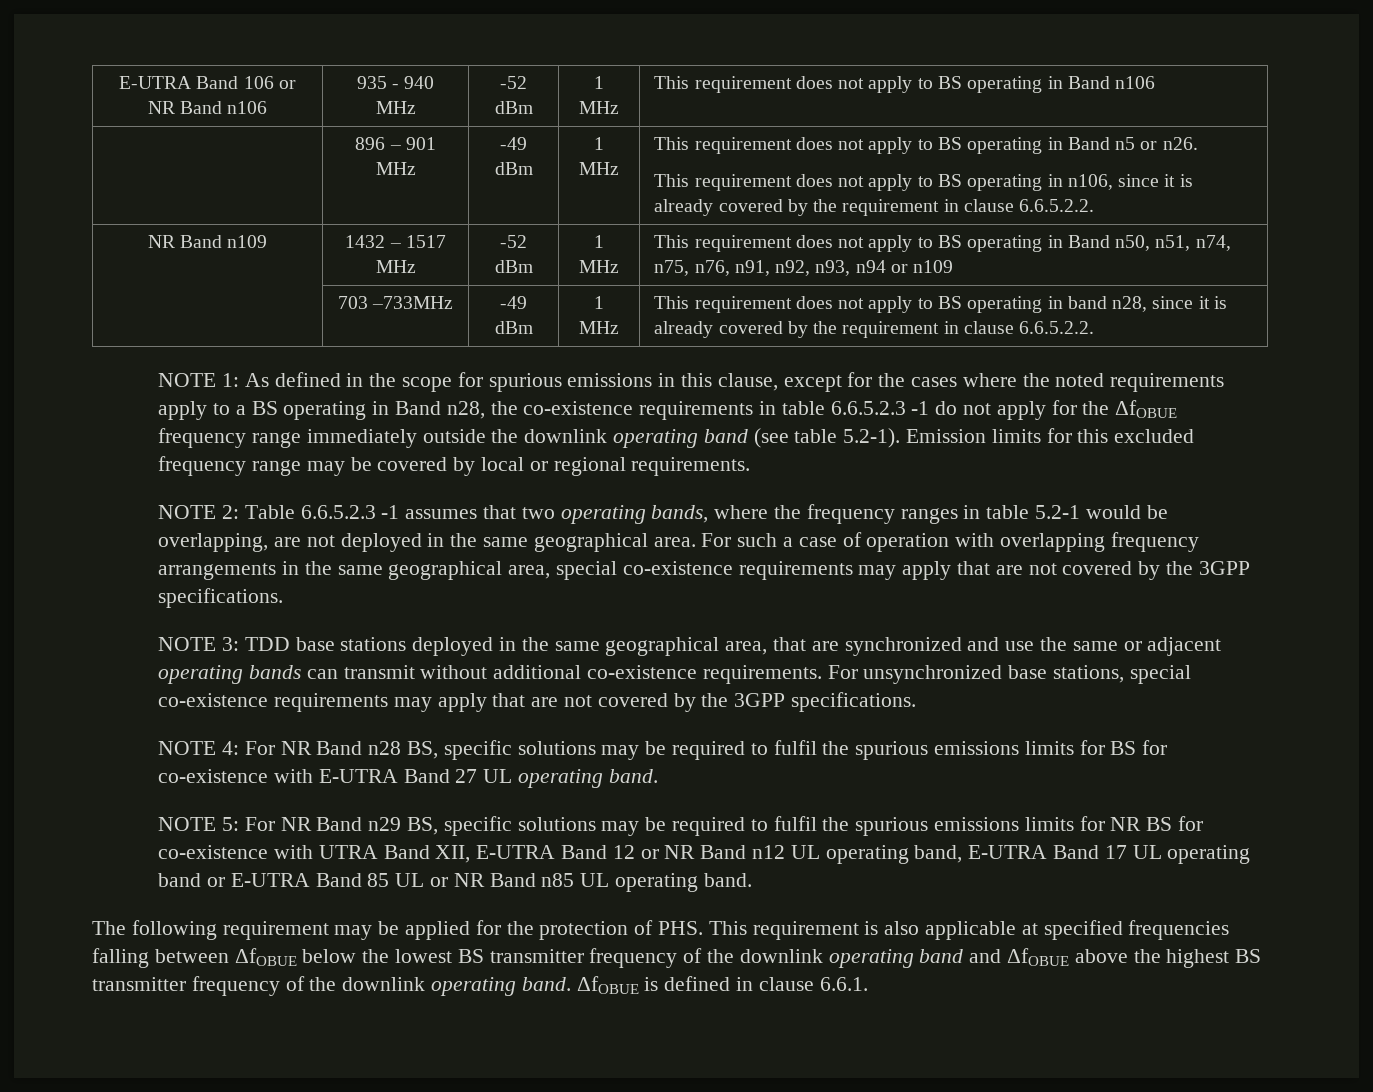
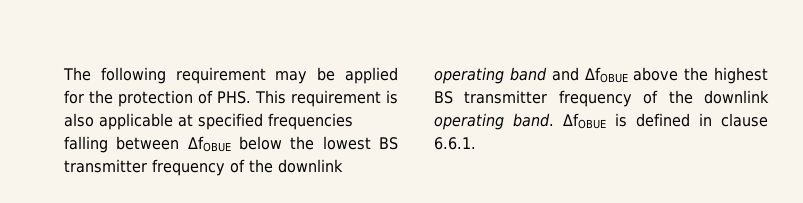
[119,76,296,89] [147,101,268,114] [356,76,435,89] [375,101,416,114] [500,76,527,89] [494,101,533,114] [594,76,604,89] [579,101,619,114] [654,76,1156,93] [355,137,436,150] [375,162,416,175] [500,137,527,150] [494,162,533,175] [594,137,604,150] [579,162,619,175] [654,137,1198,154] [654,174,1193,191] [654,199,1095,216] [147,235,268,248] [345,235,446,248] [375,260,416,273] [500,235,527,248] [494,260,533,273] [594,235,604,248] [579,260,619,273] [654,235,1231,252] [654,260,954,276] [337,296,454,309] [500,296,527,309] [494,321,533,334] [594,296,604,309] [579,321,619,334] [654,296,1227,313] [654,321,1095,338] [158,372,1225,392] [158,400,1178,420] [158,428,1195,448] [158,456,751,476] [158,504,1168,524] [158,532,1199,552] [158,561,1250,580] [158,588,284,608] [158,637,1222,656] [158,665,1191,684] [158,692,916,712] [158,740,1168,760] [158,769,658,788] [158,816,1203,836] [158,845,1251,864] [158,873,752,892] E-UTRA Band 106 or NR Band n106 | 935 - 940 MHz | -52 dBm | 1 MHz | This requirement does not apply to BS operating in Band n106 // | 896 – 901 MHz | -49 dBm | 1 MHz | This requirement does not apply to BS operating in Band n5 or n26. // This requirement does not apply to BS operating in n106, since it is already covered by the requirement in clause 6.6.5.2.2. // NR Band n109 | 1432 – 1517 MHz | -52 dBm | 1 MHz | This requirement does not apply to BS operating in Band n50, n51, n74, n75, n76, n91, n92, n93, n94 or n109 // | 703 –733MHz | -49 dBm | 1 MHz | This requirement does not apply to BS operating in band n28, since it is already covered by the requirement in clause 6.6.5.2.2. // NOTE 1: As defined in the scope for spurious emissions in this clause, except for the cases where the noted requirements apply to a BS operating in Band n28, the co-existence requirements in table 6.6.5.2.3 -1 do not apply for the ΔfOBUE frequency range immediately outside the downlink operating band (see table 5.2-1). Emission limits for this excluded frequency range may be covered by local or regional requirements. // NOTE 2: Table 6.6.5.2.3 -1 assumes that two operating bands, where the frequency ranges in table 5.2-1 would be overlapping, are not deployed in the same geographical area. For such a case of operation with overlapping frequency arrangements in the same geographical area, special co-existence requirements may apply that are not covered by the 3GPP specifications. // NOTE 3: TDD base stations deployed in the same geographical area, that are synchronized and use the same or adjacent operating bands can transmit without additional co-existence requirements. For unsynchronized base stations, special co-existence requirements may apply that are not covered by the 3GPP specifications. // NOTE 4: For NR Band n28 BS, specific solutions may be required to fulfil the spurious emissions limits for BS for co-existence with E-UTRA Band 27 UL operating band. // NOTE 5: For NR Band n29 BS, specific solutions may be required to fulfil the spurious emissions limits for NR BS for co-existence with UTRA Band XII, E-UTRA Band 12 or NR Band n12 UL operating band, E-UTRA Band 17 UL operating band or E-UTRA Band 85 UL or NR Band n85 UL operating band. // -> (63, 74) none

